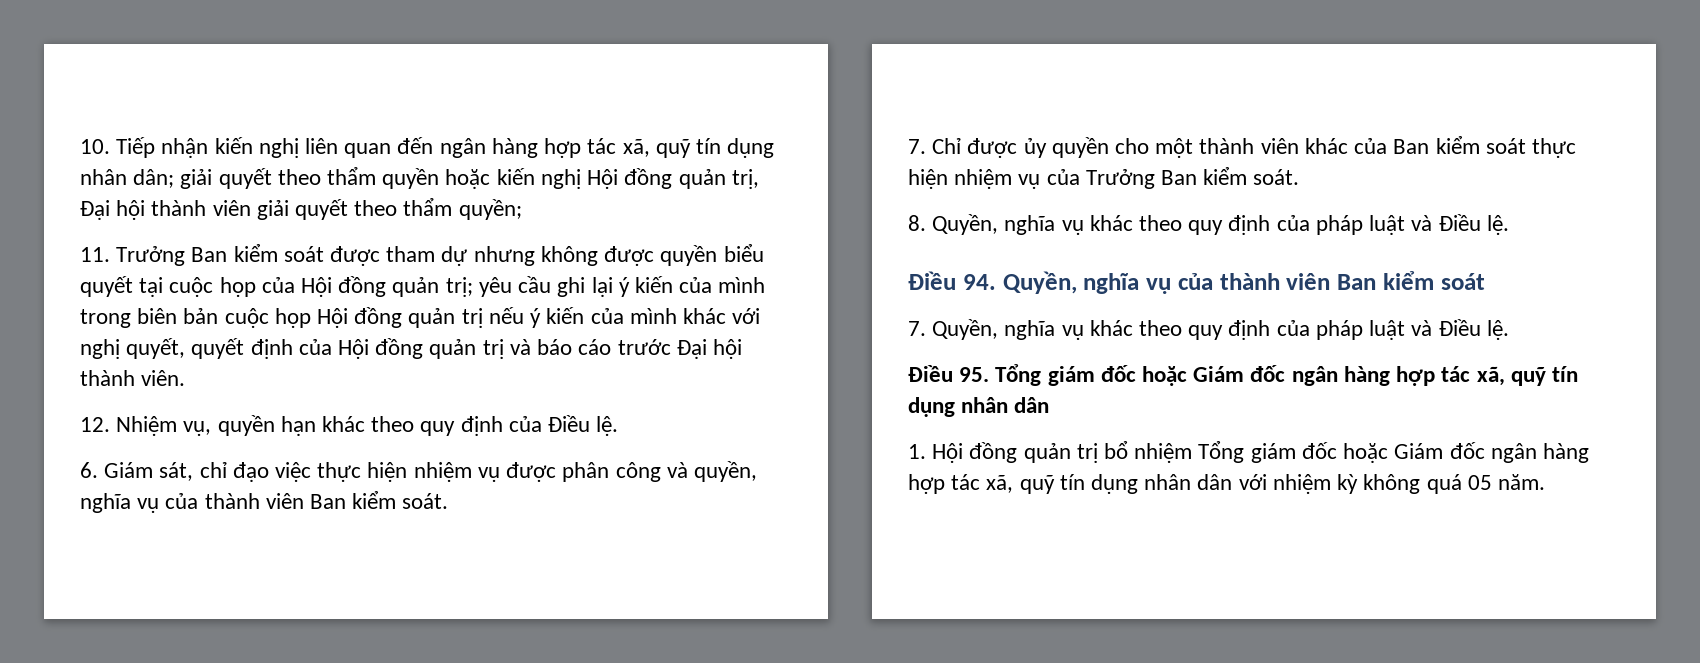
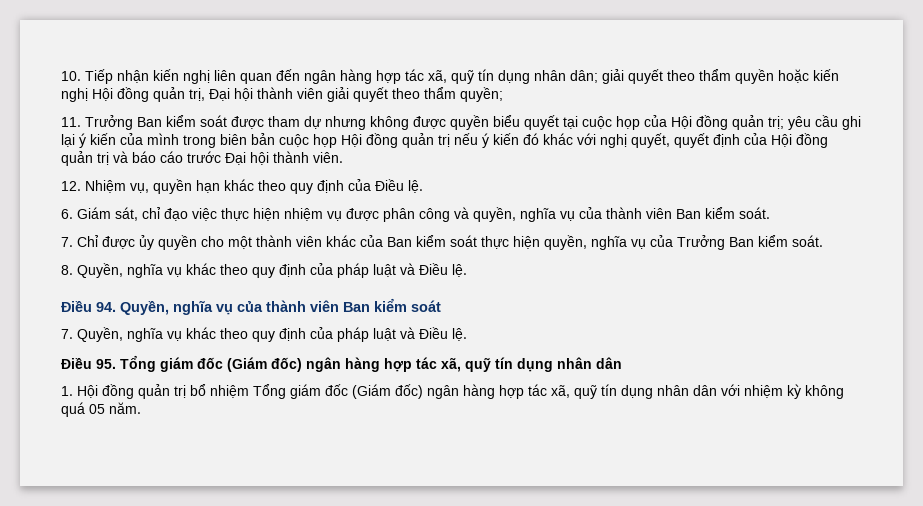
[590,308,677,324] của mình -> [523,133,539,145] đó
[954,169,1013,189] nhiệm -> [544,235,627,250] quyền, nghĩa
[1142,365,1286,386] hoặc Giám đốc -> [227,357,302,372] (Giám đốc)
[1343,442,1485,463] hoặc Giám đốc -> [352,384,423,399] (Giám đốc)

